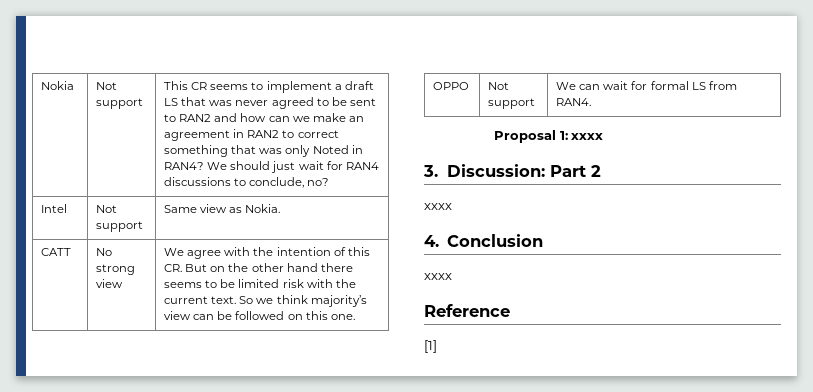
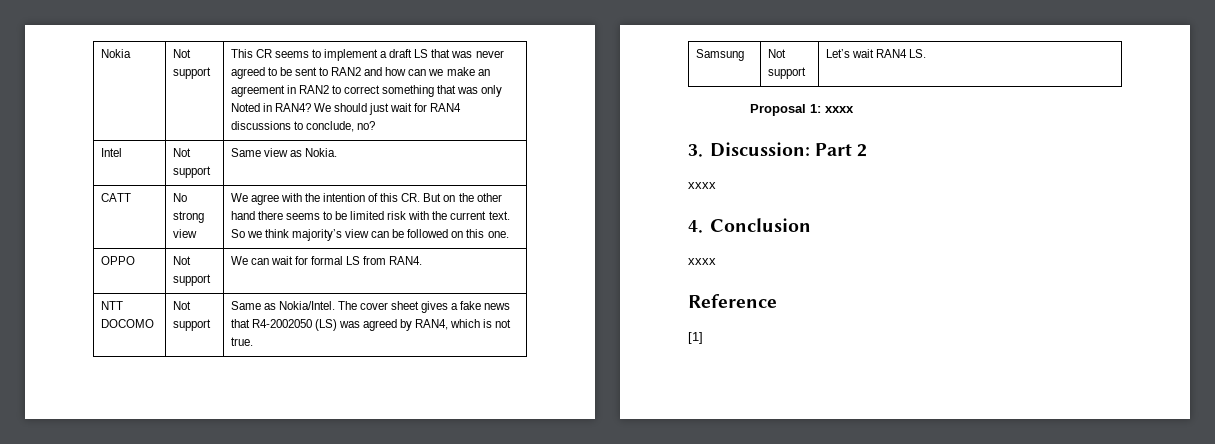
(592, 102) none -> [100,301,123,310] [100,319,154,328] [172,301,191,310] [172,319,211,331] [230,301,511,313] [230,319,512,331] [230,337,253,346] [695,49,744,61] [767,49,786,58] [767,67,806,79] [825,49,926,58] // NTT DOCOMO | Not support | Same as Nokia/Intel. The cover sheet gives a fake news that R4-2002050 (LS) was agreed by RAN4, which is not true. // Samsung | Not support | Let’s wait RAN4 LS.

